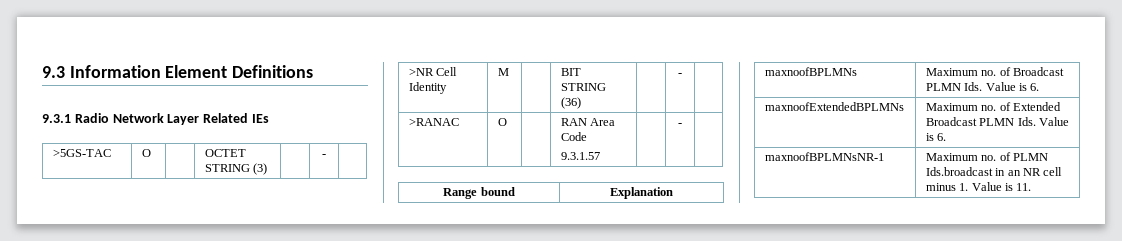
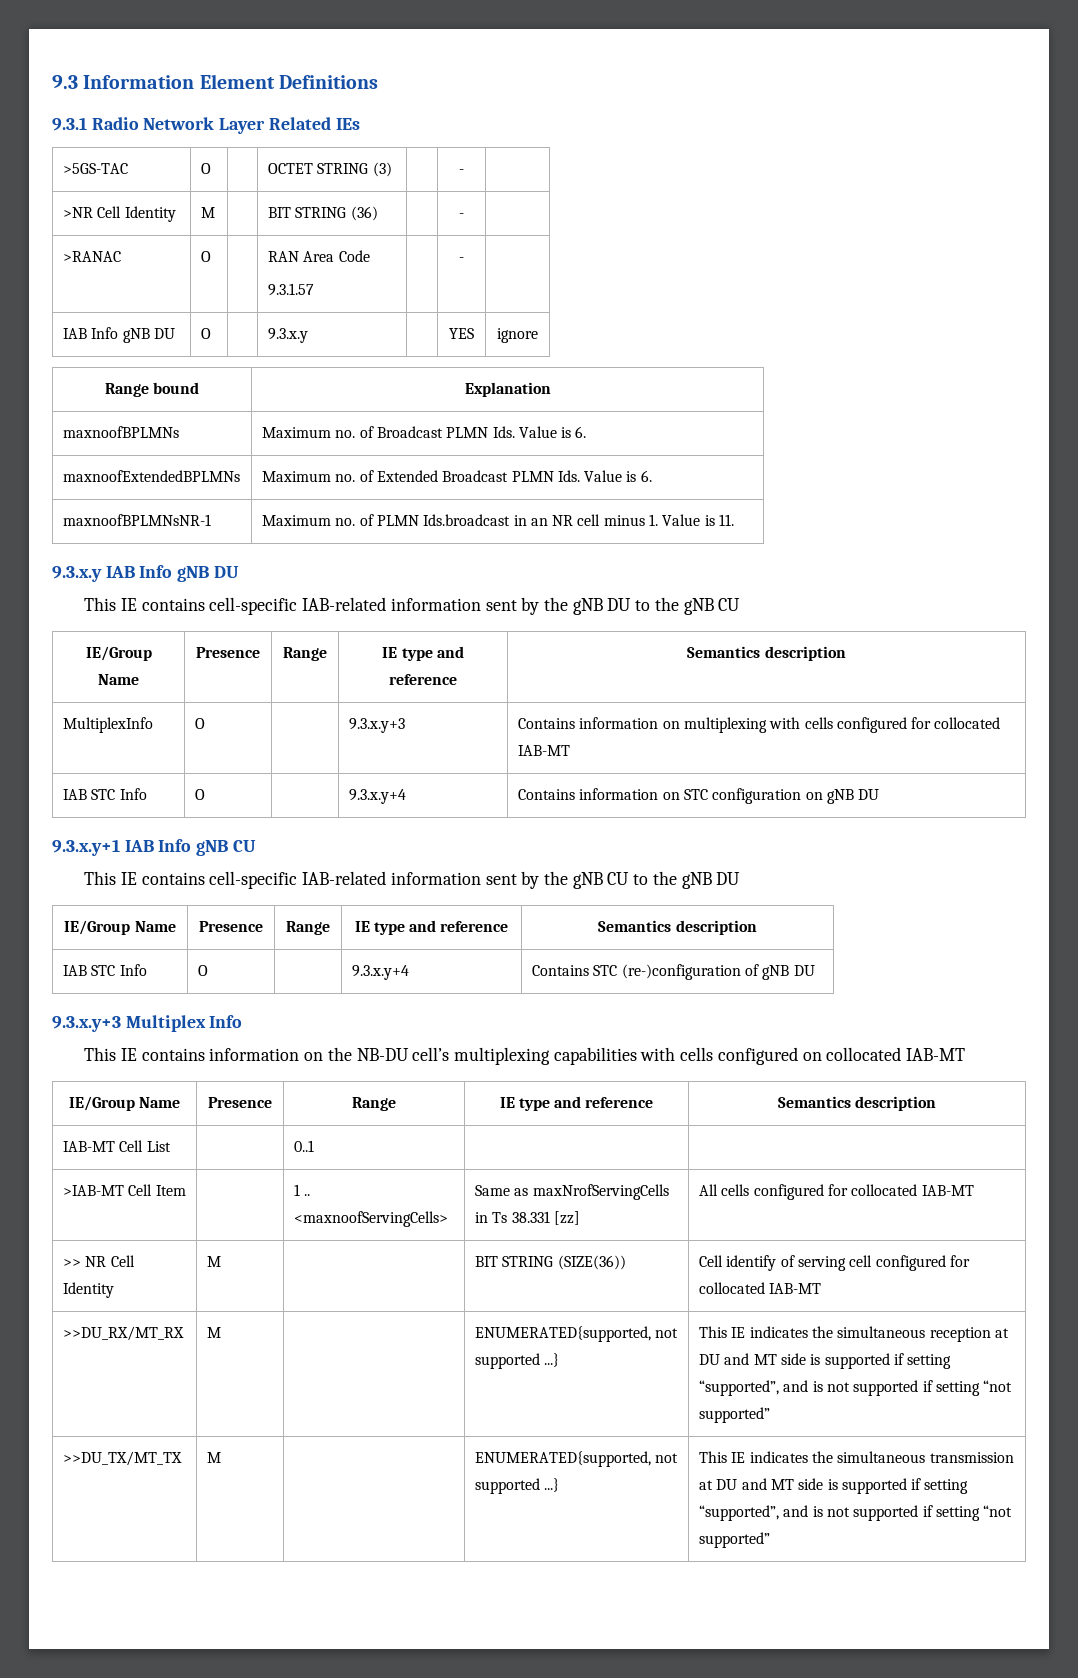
(682, 124) none -> [62,327,175,343] [200,328,211,339] [267,328,308,343] [449,328,474,339] [497,328,538,343] // IAB Info gNB DU | O | | 9.3.x.y | | YES | ignore
(1032, 187) none -> [52,565,239,582] [84,597,741,615] [85,646,152,661] [98,674,139,685] [196,647,260,658] [283,647,327,661] [382,646,464,661] [389,674,458,685] [687,646,846,661] [62,717,153,733] [194,718,205,729] [348,718,405,733] [517,717,1001,733] [517,745,570,756] [62,788,147,800] [194,789,205,800] [348,789,406,804] [517,788,880,804] [52,839,256,856] [84,871,741,889] [64,920,176,935] [199,921,263,932] [286,921,330,935] [354,920,509,935] [598,920,757,935] [62,964,147,976] [197,965,208,976] [351,965,409,980] [531,964,815,980] [52,1015,243,1032] [84,1047,966,1065] [68,1096,181,1111] [208,1097,272,1108] [352,1097,397,1111] [499,1096,654,1111] [777,1096,937,1111] [62,1140,171,1152] [293,1140,314,1152] [62,1184,186,1196] [293,1184,311,1196] [293,1211,448,1227] [474,1184,669,1200] [474,1211,580,1225] [698,1184,974,1200] [62,1255,135,1267] [62,1282,114,1298] [206,1256,221,1267] [474,1255,626,1270] [698,1255,970,1271] [698,1282,822,1294] [62,1326,184,1341] [206,1327,221,1338] [474,1326,679,1342] [474,1353,560,1369] [698,1326,1009,1342] [698,1353,952,1369] [698,1380,1013,1396] [698,1407,770,1423] [62,1451,182,1466] [206,1452,221,1463] [474,1451,679,1467] [474,1478,560,1494] [698,1451,1014,1463] [698,1478,969,1494] [698,1505,1013,1521] [698,1532,770,1548] // 9.3.x.y IAB Info gNB DU // This IE contains cell-specific IAB-related information sent by the gNB DU to the gNB CU // IE/Group Name | Presence | Range | IE type and reference | Semantics description // MultiplexInfo | O | | 9.3.x.y+3 | Contains information on multiplexing with cells configured for collocated IAB-MT // IAB STC Info | O | | 9.3.x.y+4 | Contains information on STC configuration on gNB DU // 9.3.x.y+1 IAB Info gNB CU // This IE contains cell-specific IAB-related information sent by the gNB CU to the gNB DU // IE/Group Name | Presence | Range | IE type and reference | Semantics description // IAB STC Info | O | | 9.3.x.y+4 | Contains STC (re-)configuration of gNB DU // 9.3.x.y+3 Multiplex Info // This IE contains information on the NB-DU cell’s multiplexing capabilities with cells configured on collocated IAB-MT // IE/Group Name | Presence | Range | IE type and reference | Semantics description // IAB-MT Cell List | | 0..1 | | // >IAB-MT Cell Item | | 1 .. <maxnoofServingCells> | Same as maxNrofServingCells in Ts 38.331 [zz] | All cells configured for collocated IAB-MT // >> NR Cell Identity | M | | BIT STRING (SIZE(36)) | Cell identify of serving cell configured for collocated IAB-MT // >>DU_RX/MT_RX | M | | ENUMERATED{supported, not supported ...} | This IE indicates the simultaneous reception at DU and MT side is supported if setting “supported”, and is not supported if setting “not supported” // >>DU_TX/MT_TX | M | | ENUMERATED{supported, not supported ...} | This IE indicates the simultaneous transmission at DU and MT side is supported if setting “supported”, and is not supported if setting “not supported”

